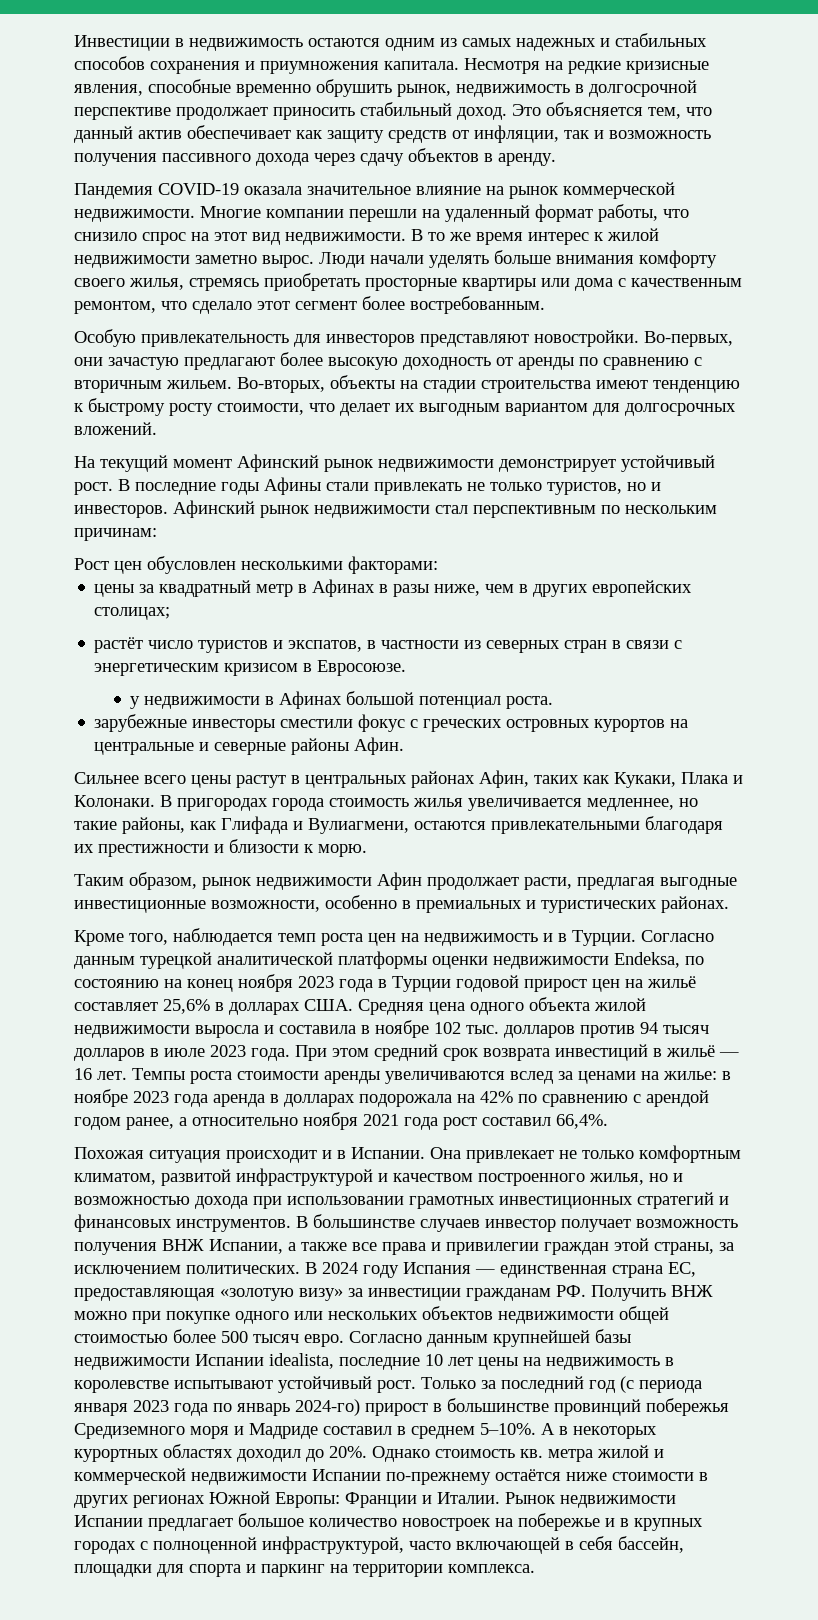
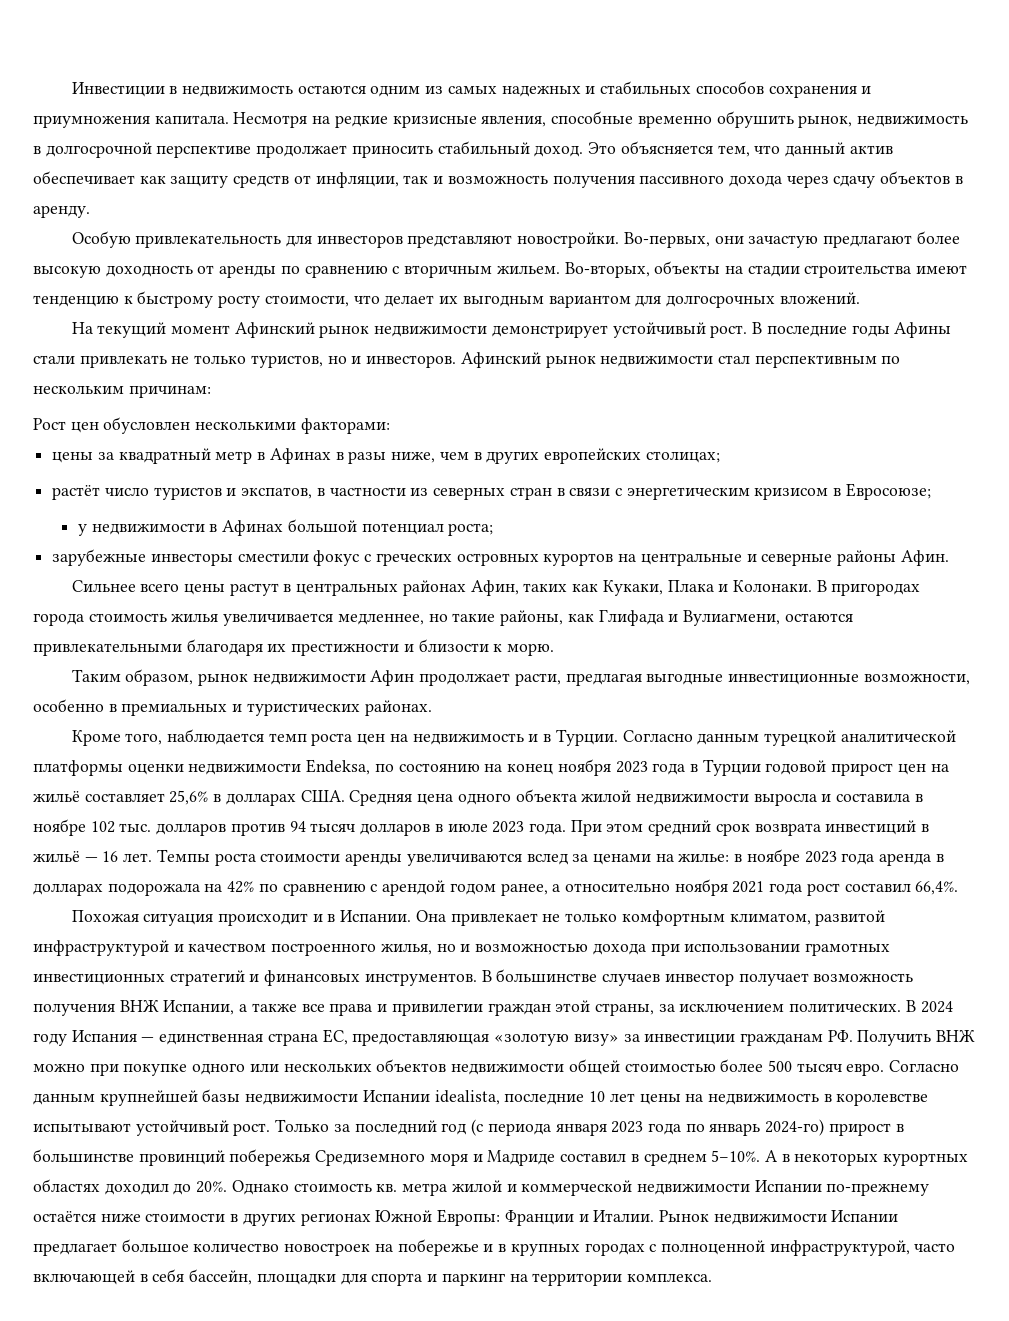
[74,182,675,199] [74,204,689,222] [74,228,659,245] [74,250,717,268] [74,273,742,291] [74,296,545,314] // Пандемия COVID-19 оказала значительное влияние на рынок коммерческой недвижимости. Многие компании перешли на удаленный формат работы, что снизило спрос на этот вид недвижимости. В то же время интерес к жилой недвижимости заметно вырос. Люди начали уделять больше внимания комфорту своего жилья, стремясь приобретать просторные квартиры или дома с качественным ремонтом, что сделало этот сегмент более востребованным. -> (90, 211) none
[317,660,407,676] Евросоюзе. -> [845,483,931,500] Евросоюзе;
[506,696,554,709] роста. -> [448,523,494,536] роста;

